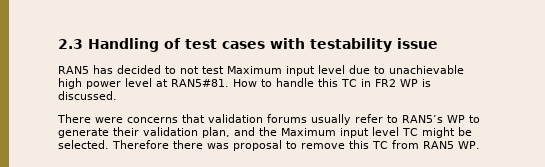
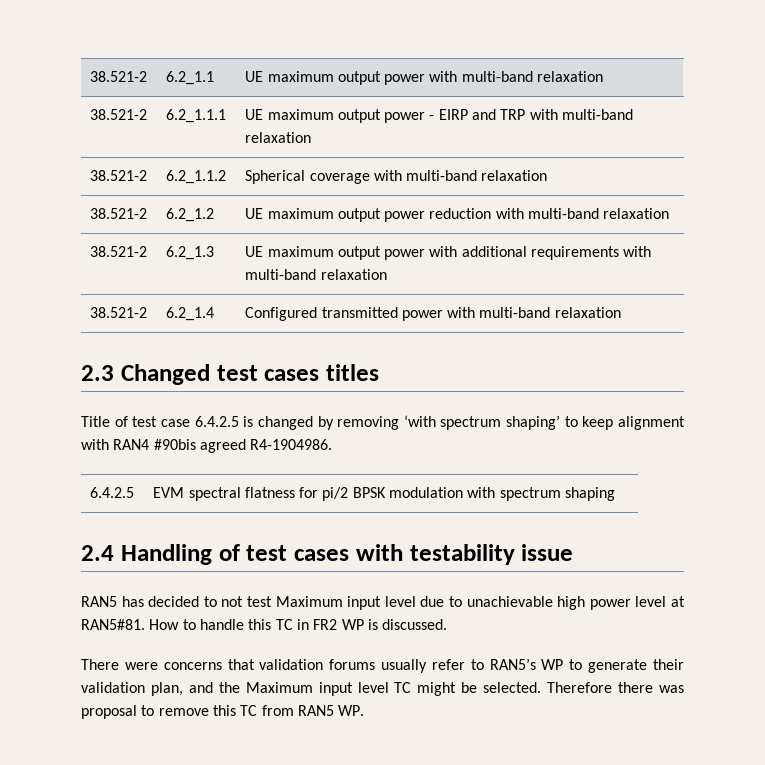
[58,39,83,49] 2.3 -> [90,71,148,82] [166,71,215,85] [245,71,604,85] [90,109,148,120] [166,109,227,123] [245,109,634,123] [245,132,312,143] [90,170,148,181] [166,170,227,184] [245,170,548,184] [90,208,148,219] [166,208,215,222] [245,208,670,222] [90,246,148,257] [166,246,215,260] [245,246,652,260] [245,269,387,280] [90,307,148,318] [166,307,215,321] [245,307,621,321] [81,364,379,385] [81,415,685,430] [81,439,333,453] [90,487,135,498] [153,487,616,501] [81,545,114,561] 38.521-2 | 6.2_1.1 | UE maximum output power with multi-band relaxation // 38.521-2 | 6.2_1.1.1 | UE maximum output power - EIRP and TRP with multi-band relaxation // 38.521-2 | 6.2_1.1.2 | Spherical coverage with multi-band relaxation // 38.521-2 | 6.2_1.2 | UE maximum output power reduction with multi-band relaxation // 38.521-2 | 6.2_1.3 | UE maximum output power with additional requirements with multi-band relaxation // 38.521-2 | 6.2_1.4 | Configured transmitted power with multi-band relaxation // 2.3 Changed test cases titles // Title of test case 6.4.2.5 is changed by removing ‘with spectrum shaping’ to keep alignment with RAN4 #90bis agreed R4-1904986. // 6.4.2.5 | EVM spectral flatness for pi/2 BPSK modulation with spectrum shaping // 2.4

